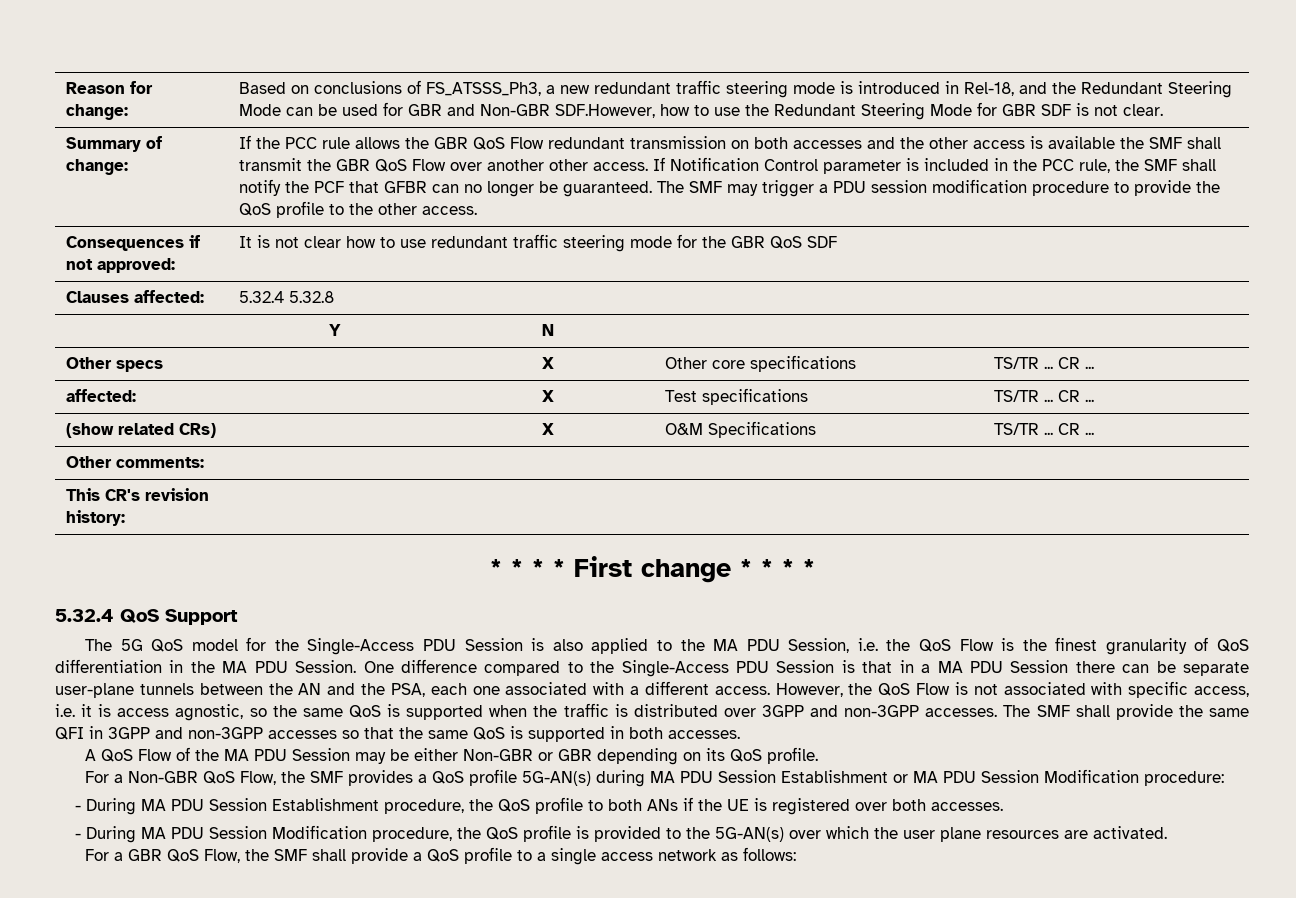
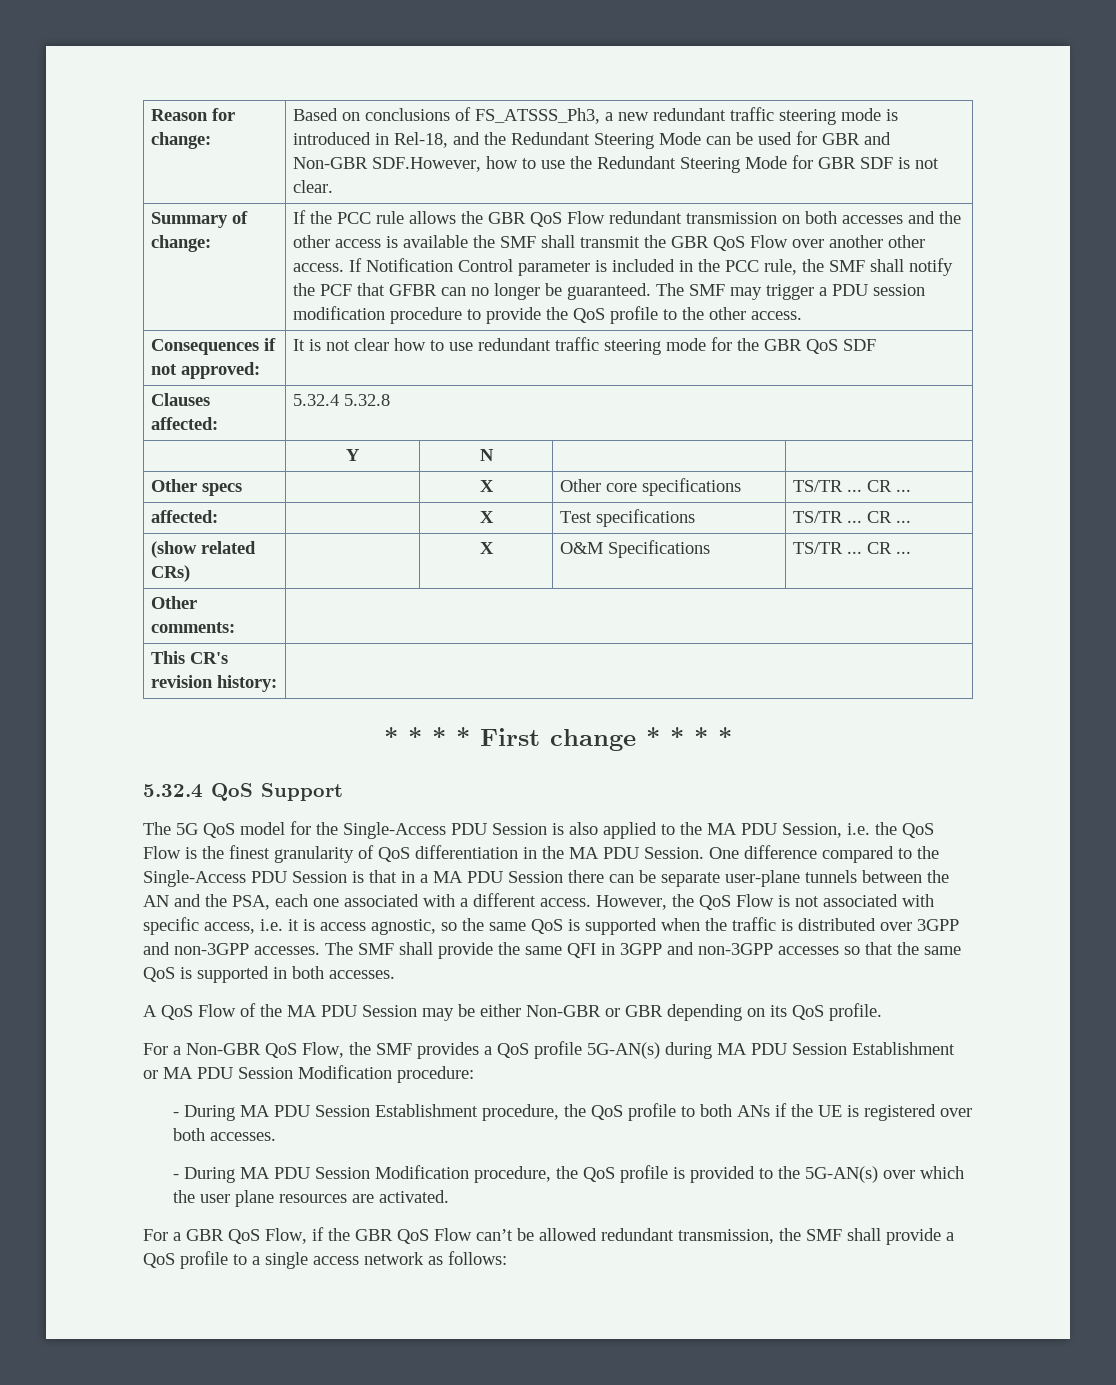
(240, 856) none -> [312,1227,774,1244] if the GBR QoS Flow can’t be allowed redundant transmission,

